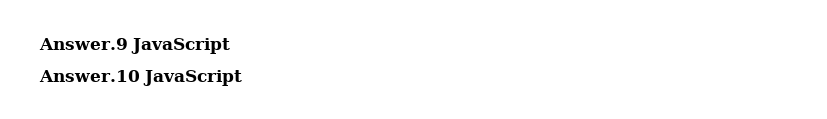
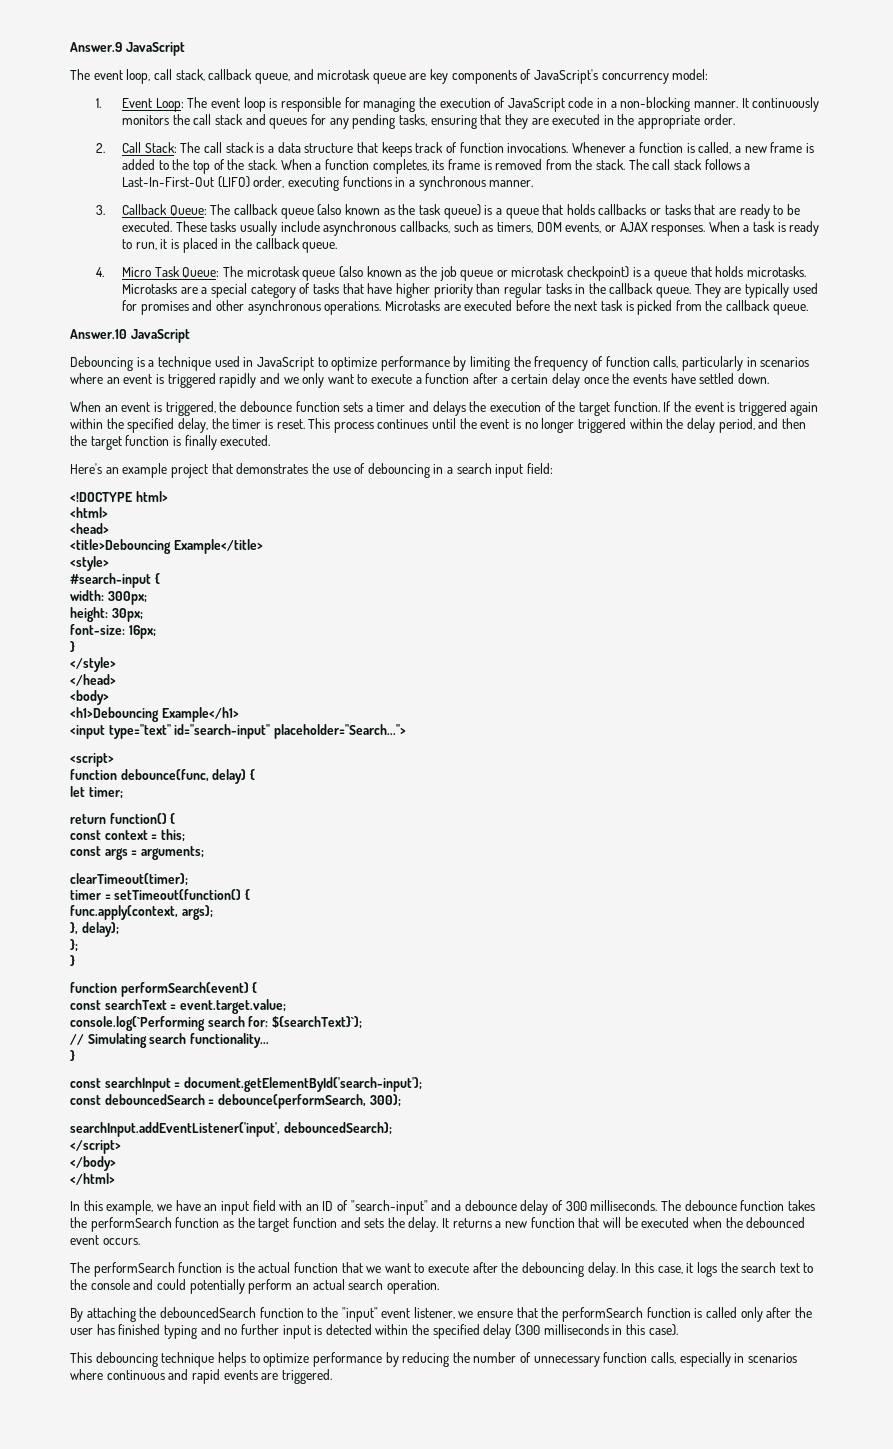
[39,70,242,86] Answer.10 JavaScript -> [70,69,709,84] [96,97,820,112] [122,114,735,129] [96,142,814,157] [122,159,751,174] [122,176,534,191] [96,204,800,219] [122,221,820,236] [122,238,338,253] [96,266,807,281] [122,283,818,298] [122,300,808,315] [70,329,190,343] [70,356,810,371] [70,373,769,388] [70,401,819,416] [70,418,806,433] [70,435,271,450] [70,463,554,478] [70,491,168,502] [70,507,108,518] [70,523,109,534] [70,539,263,554] [70,556,109,571] [70,573,160,588] [70,590,147,605] [70,607,143,622] [70,624,156,639] [70,641,75,652] [70,657,116,672] [70,674,116,686] [70,690,109,705] [70,707,239,722] [70,724,406,739] [70,753,114,767] [70,769,255,784] [70,786,123,799] [70,813,176,824] [70,829,185,842] [70,846,204,860] [70,873,188,886] [70,889,250,900] [70,905,213,920] [70,922,119,937] [70,939,78,952] [70,955,75,966] [70,982,258,997] [70,999,286,1014] [70,1016,362,1031] [70,1033,269,1048] [70,1050,75,1061] [70,1077,422,1092] [70,1094,401,1109] [70,1122,392,1137] [70,1140,121,1154] [70,1156,116,1171] [70,1173,115,1185] [70,1200,815,1215] [70,1217,806,1232] [70,1235,140,1245] [70,1262,814,1277] [70,1279,439,1294] [70,1307,812,1322] [70,1324,678,1339] [70,1352,797,1367] [70,1369,332,1384] The event loop, call stack, callback queue, and microtask queue are key components of JavaScript's concurrency model: // 1. Event Loop: The event loop is responsible for managing the execution of JavaScript code in a non-blocking manner. It continuously monitors the call stack and queues for any pending tasks, ensuring that they are executed in the appropriate order. // 2. Call Stack: The call stack is a data structure that keeps track of function invocations. Whenever a function is called, a new frame is added to the top of the stack. When a function completes, its frame is removed from the stack. The call stack follows a Last-In-First-Out (LIFO) order, executing functions in a synchronous manner. // 3. Callback Queue: The callback queue (also known as the task queue) is a queue that holds callbacks or tasks that are ready to be executed. These tasks usually include asynchronous callbacks, such as timers, DOM events, or AJAX responses. When a task is ready to run, it is placed in the callback queue. // 4. Micro Task Queue: The microtask queue (also known as the job queue or microtask checkpoint) is a queue that holds microtasks. Microtasks are a special category of tasks that have higher priority than regular tasks in the callback queue. They are typically used for promises and other asynchronous operations. Microtasks are executed before the next task is picked from the callback queue. // Answer.10 JavaScript // Debouncing is a technique used in JavaScript to optimize performance by limiting the frequency of function calls, particularly in scenarios where an event is triggered rapidly and we only want to execute a function after a certain delay once the events have settled down. // When an event is triggered, the debounce function sets a timer and delays the execution of the target function. If the event is triggered again within the specified delay, the timer is reset. This process continues until the event is no longer triggered within the delay period, and then the target function is finally executed. // Here's an example project that demonstrates the use of debouncing in a search input field: // <!DOCTYPE html> // <html> // <head> // <title>Debouncing Example</title> // <style> // #search-input { // width: 300px; // height: 30px; // font-size: 16px; // } // </style> // </head> // <body> // <h1>Debouncing Example</h1> // <input type="text" id="search-input" placeholder="Search..."> // <script> // function debounce(func, delay) { // let timer; // return function() { // const context = this; // const args = arguments; // clearTimeout(timer); // timer = setTimeout(function() { // func.apply(context, args); // }, delay); // }; // } // function performSearch(event) { // const searchText = event.target.value; // console.log(`Performing search for: ${searchText}`); // // Simulating search functionality... // } // const searchInput = document.getElementById('search-input'); // const debouncedSearch = debounce(performSearch, 300); // searchInput.addEventListener('input', debouncedSearch); // </script> // </body> // </html> // In this example, we have an input field with an ID of "search-input" and a debounce delay of 300 milliseconds. The debounce function takes the performSearch function as the target function and sets the delay. It returns a new function that will be executed when the debounced event occurs. // The performSearch function is the actual function that we want to execute after the debouncing delay. In this case, it logs the search text to the console and could potentially perform an actual search operation. // By attaching the debouncedSearch function to the "input" event listener, we ensure that the performSearch function is called only after the user has finished typing and no further input is detected within the specified delay (300 milliseconds in this case). // This debouncing technique helps to optimize performance by reducing the number of unnecessary function calls, especially in scenarios where continuous and rapid events are triggered.

